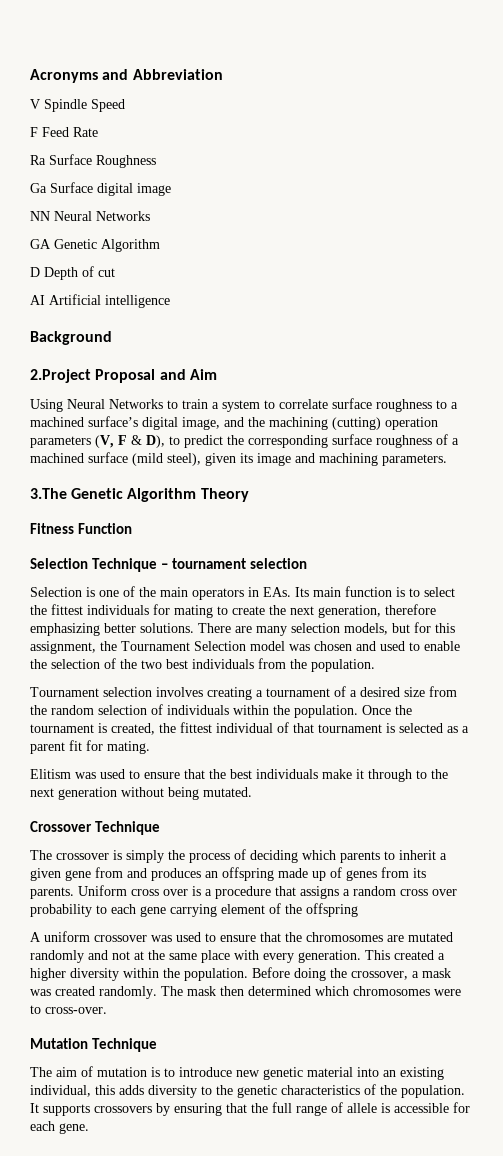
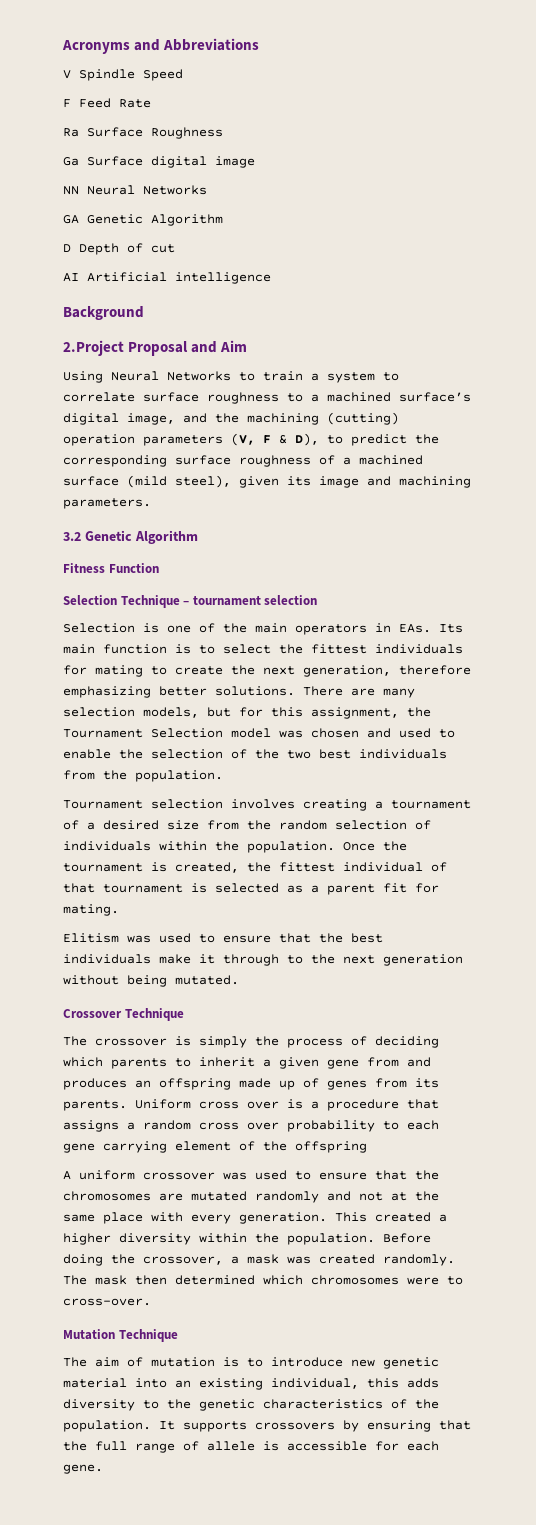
[132,69,223,80] Abbreviation -> [163,38,260,51] Abbreviations
[30,488,249,502] 3.The Genetic Algorithm Theory -> [63,530,198,544] 3.2 Genetic Algorithm

